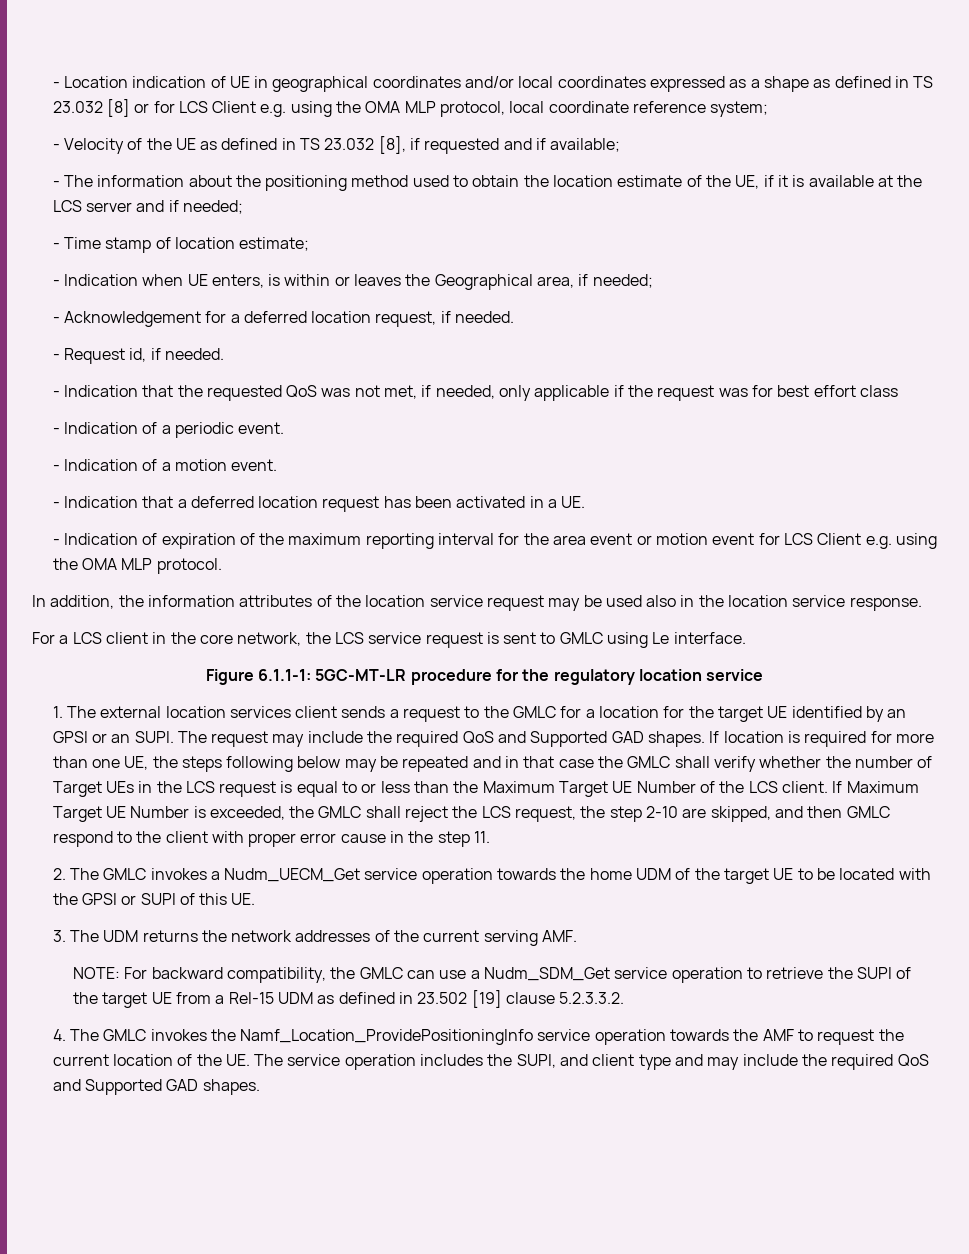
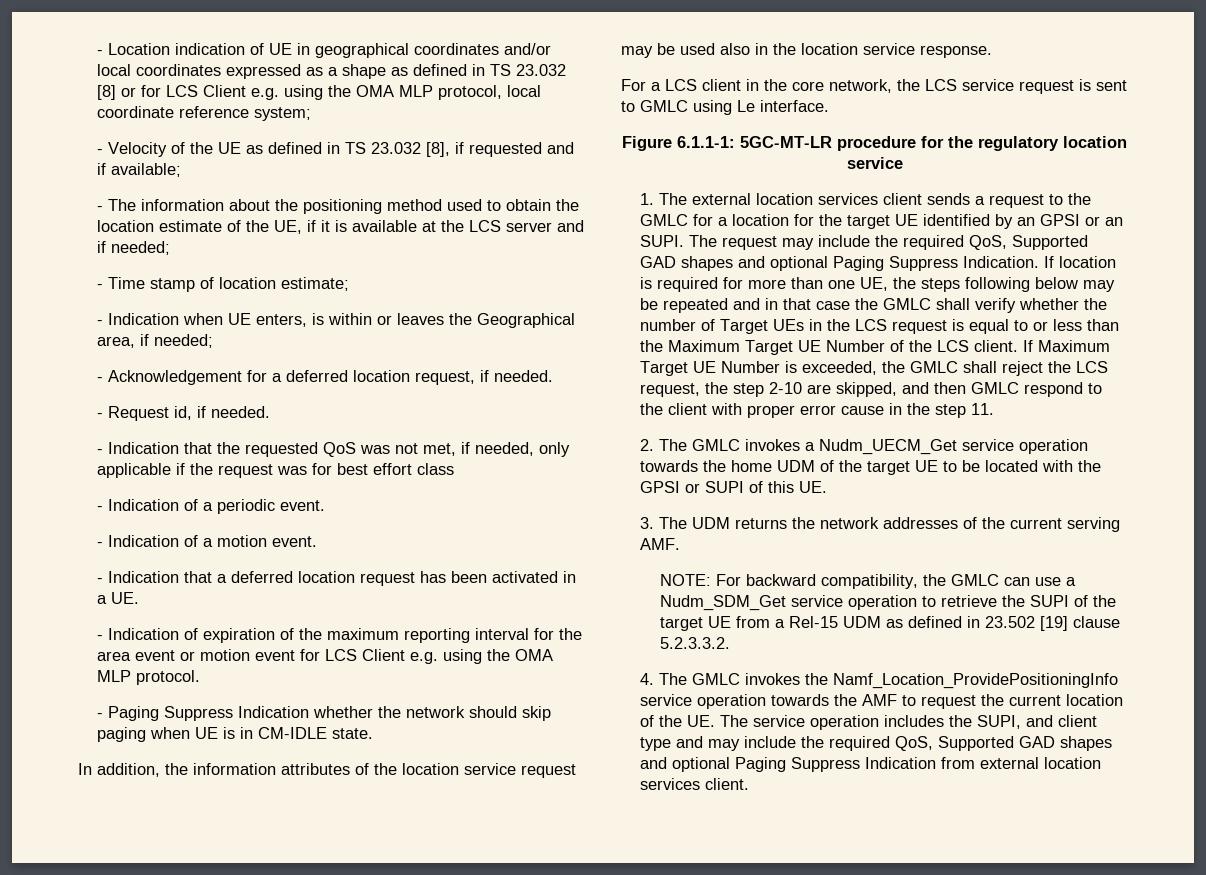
(222, 566) none -> [97,706,552,721] [97,727,374,742] // - Paging Suppress Indication whether the network should skip paging when UE is in CM-IDLE state.
[462,731,706,747] QoS and Supported GAD shapes. -> [969,235,1089,250] [640,256,1040,271] QoS, Supported GAD shapes and optional Paging Suppress Indication.
[897,1054,929,1067] [52,1079,260,1095] QoS and Supported GAD shapes. -> [895,736,1113,751] [640,757,1102,772] [640,778,750,790] QoS, Supported GAD shapes and optional Paging Suppress Indication from external location services client.

